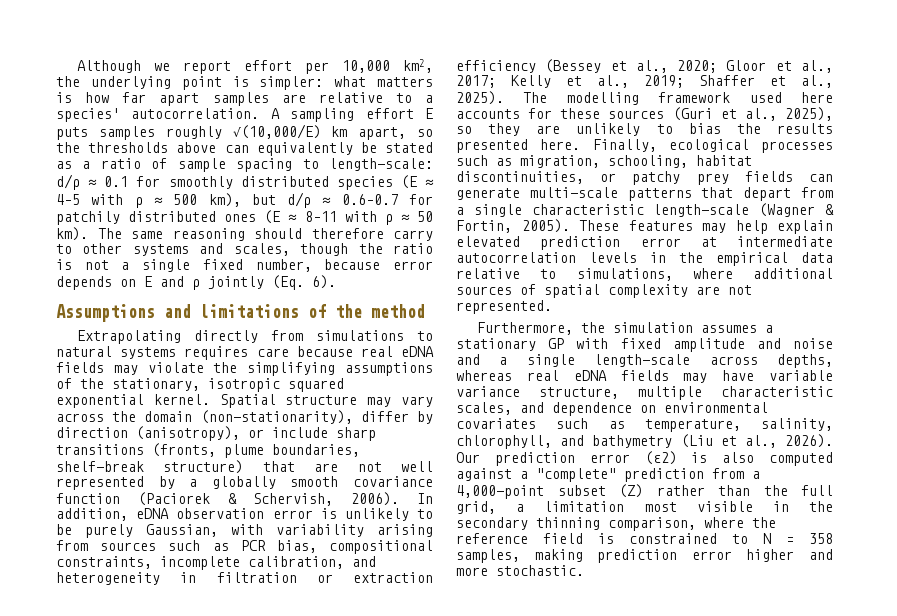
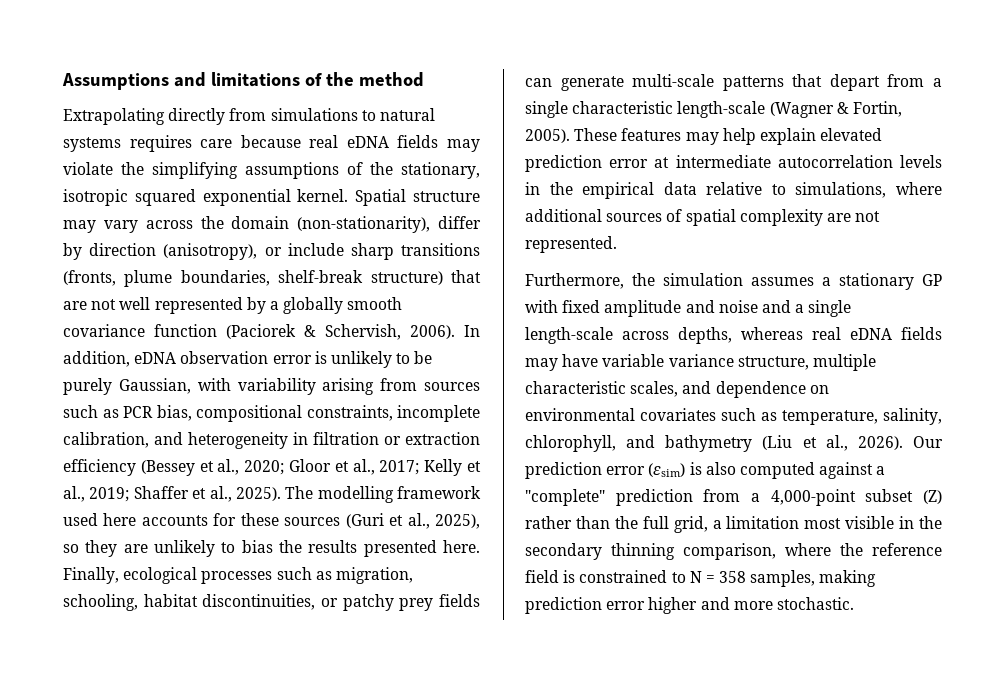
[76,59,433,74] [56,76,433,90] [56,92,433,106] [56,108,433,122] [56,124,433,140] [56,142,433,156] [56,158,433,172] [56,174,434,190] [56,192,434,208] [56,210,433,225] [56,227,433,241] [56,243,433,256] [56,259,433,272] [56,275,336,290] Although we report effort per 10,000 km2, the underlying point is simpler: what matters is how far apart samples are relative to a species' autocorrelation. A sampling effort E puts samples roughly √(10,000/E) km apart, so the thresholds above can equivalently be stated as a ratio of sample spacing to length-scale: d/ρ ≈ 0.1 for smoothly distributed species (E ≈ 4–5 with ρ ≈ 500 km), but d/ρ ≈ 0.6–0.7 for patchily distributed ones (E ≈ 8–11 with ρ ≈ 50 km). The same reasoning should therefore carry to other systems and scales, though the ratio is not a single fixed number, because error depends on E and ρ jointly (Eq. 6). // -> (62, 81) none
[644,451,677,465] (ε2) -> [648,463,686,477] (εsim)

